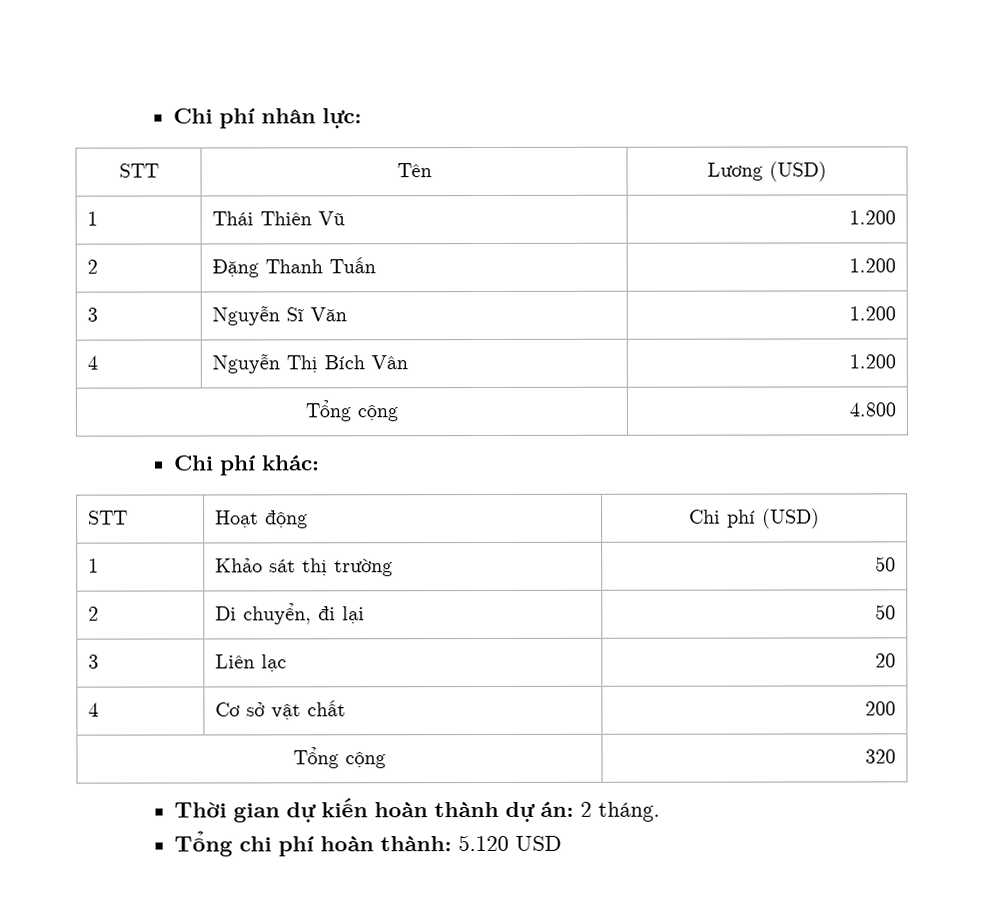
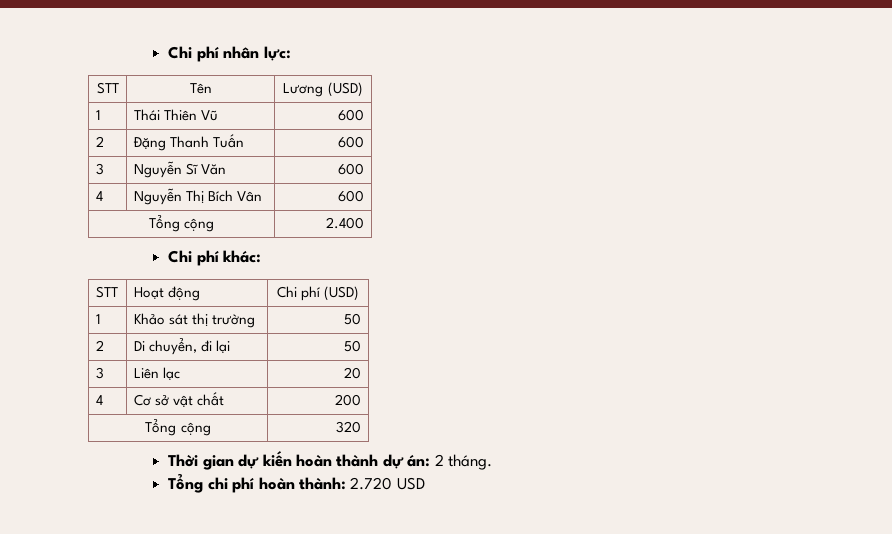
[848,210,896,225] 1.200 -> [338,109,365,121] 600
[848,258,896,273] 1.200 -> [338,136,365,148] 600
[848,306,896,321] 1.200 -> [338,163,365,175] 600
[848,354,896,369] [305,400,398,422] [848,402,896,417] 1.200 // Tổng cộng | 4.800 -> [338,190,365,202] [148,215,215,232] [326,217,365,229] 600 // Tổng cộng | 2.400
[458,834,510,852] 5.120 -> [350,477,393,490] 2.720

